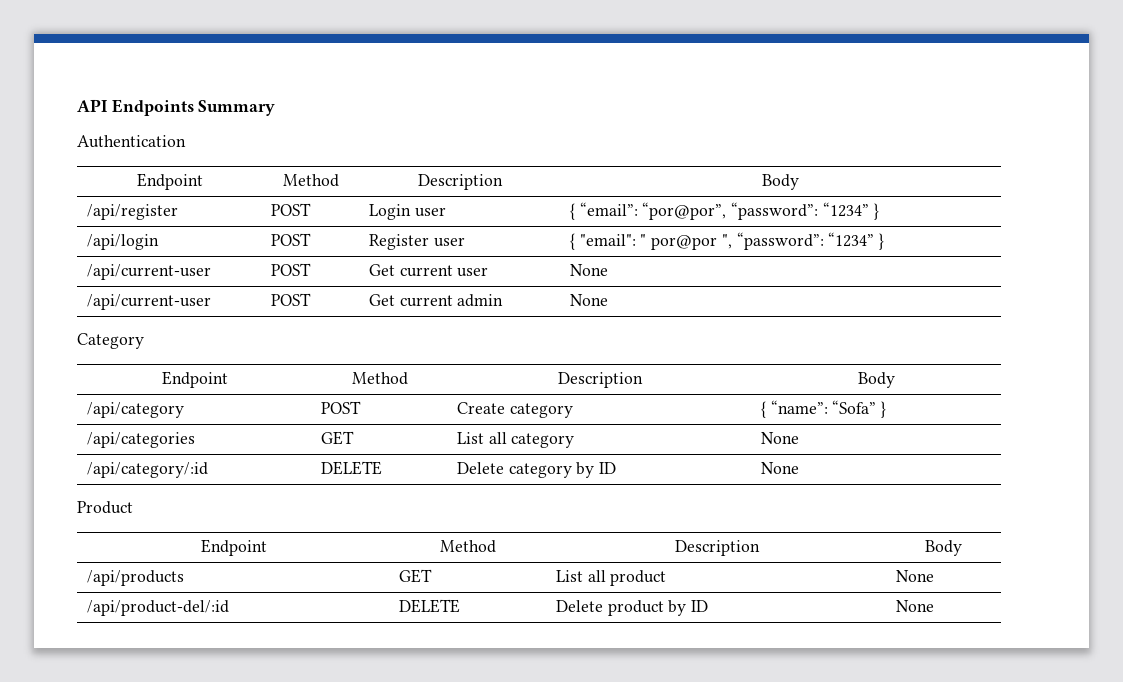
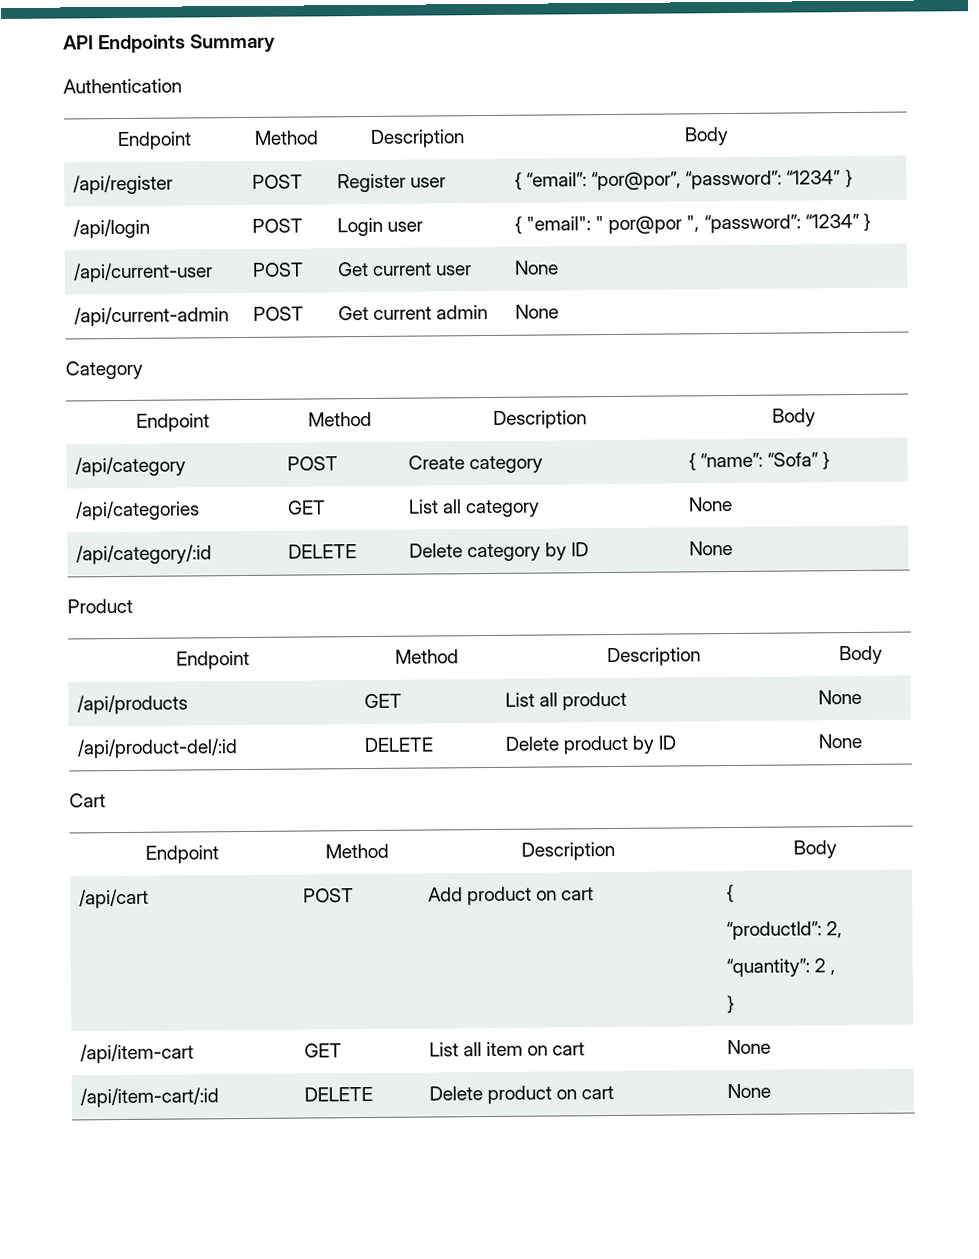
[369,204,412,220] Login -> [336,173,406,193] Register
[369,234,430,250] Register -> [336,217,383,237] Login
[87,294,212,310] /api/current-user -> [73,306,229,327] /api/current-admin
(935, 606) none -> [69,793,106,808] [145,845,219,864] [324,843,389,859] [521,841,615,861] [792,840,837,859] [78,888,149,909] [302,888,354,903] [427,886,595,906] [725,884,734,903] [725,921,843,941] [725,958,836,978] [726,995,735,1014] [79,1043,194,1064] [303,1043,342,1058] [428,1041,586,1057] [726,1039,771,1055] [79,1087,219,1108] [303,1086,373,1102] [428,1085,615,1105] [726,1083,771,1099] // Cart // Endpoint | Method | Description | Body // /api/cart | POST | Add product on cart | { // “productId”: 2, // “quantity”: 2 , // } // /api/item-cart | GET | List all item on cart | None // /api/item-cart/:id | DELETE | Delete product on cart | None

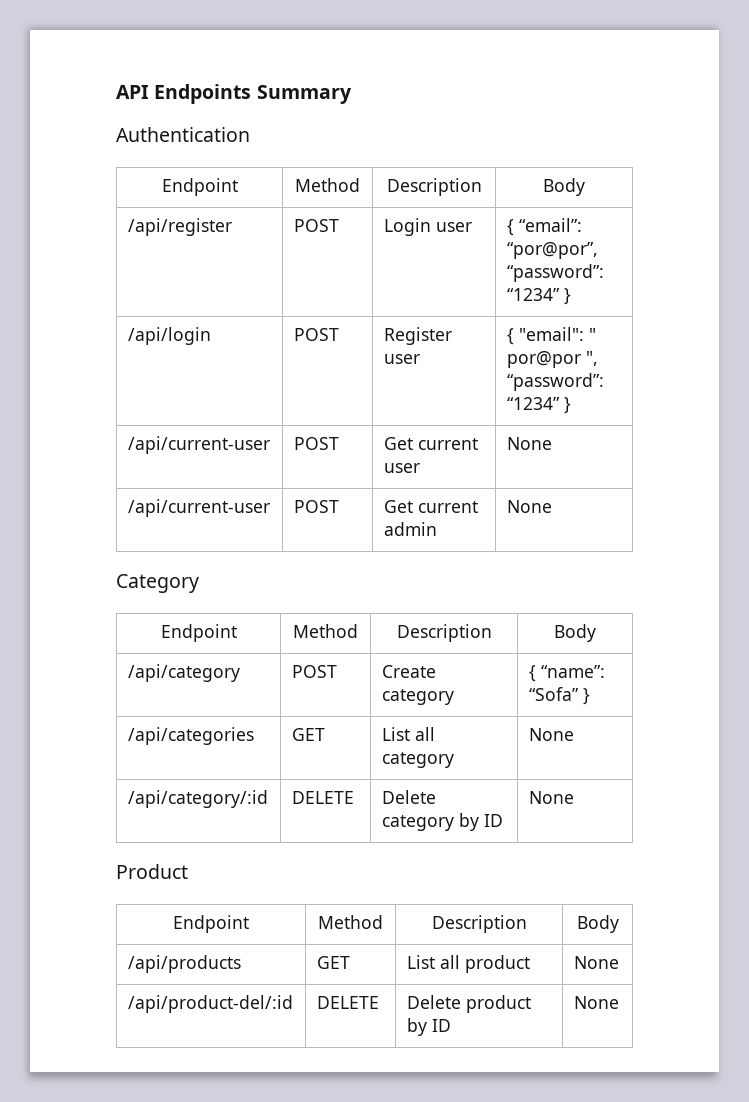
[336,173,406,193] Register -> [383,218,431,236] Login
[336,217,383,237] Login -> [383,327,452,345] Register
[73,306,229,327] /api/current-admin -> [127,499,270,517] /api/current-user
[69,793,106,808] [145,845,219,864] [324,843,389,859] [521,841,615,861] [792,840,837,859] [78,888,149,909] [302,888,354,903] [427,886,595,906] [725,884,734,903] [725,921,843,941] [725,958,836,978] [726,995,735,1014] [79,1043,194,1064] [303,1043,342,1058] [428,1041,586,1057] [726,1039,771,1055] [79,1087,219,1108] [303,1086,373,1102] [428,1085,615,1105] [726,1083,771,1099] // Cart // Endpoint | Method | Description | Body // /api/cart | POST | Add product on cart | { // “productId”: 2, // “quantity”: 2 , // } // /api/item-cart | GET | List all item on cart | None // /api/item-cart/:id | DELETE | Delete product on cart | None -> (619, 1002) none

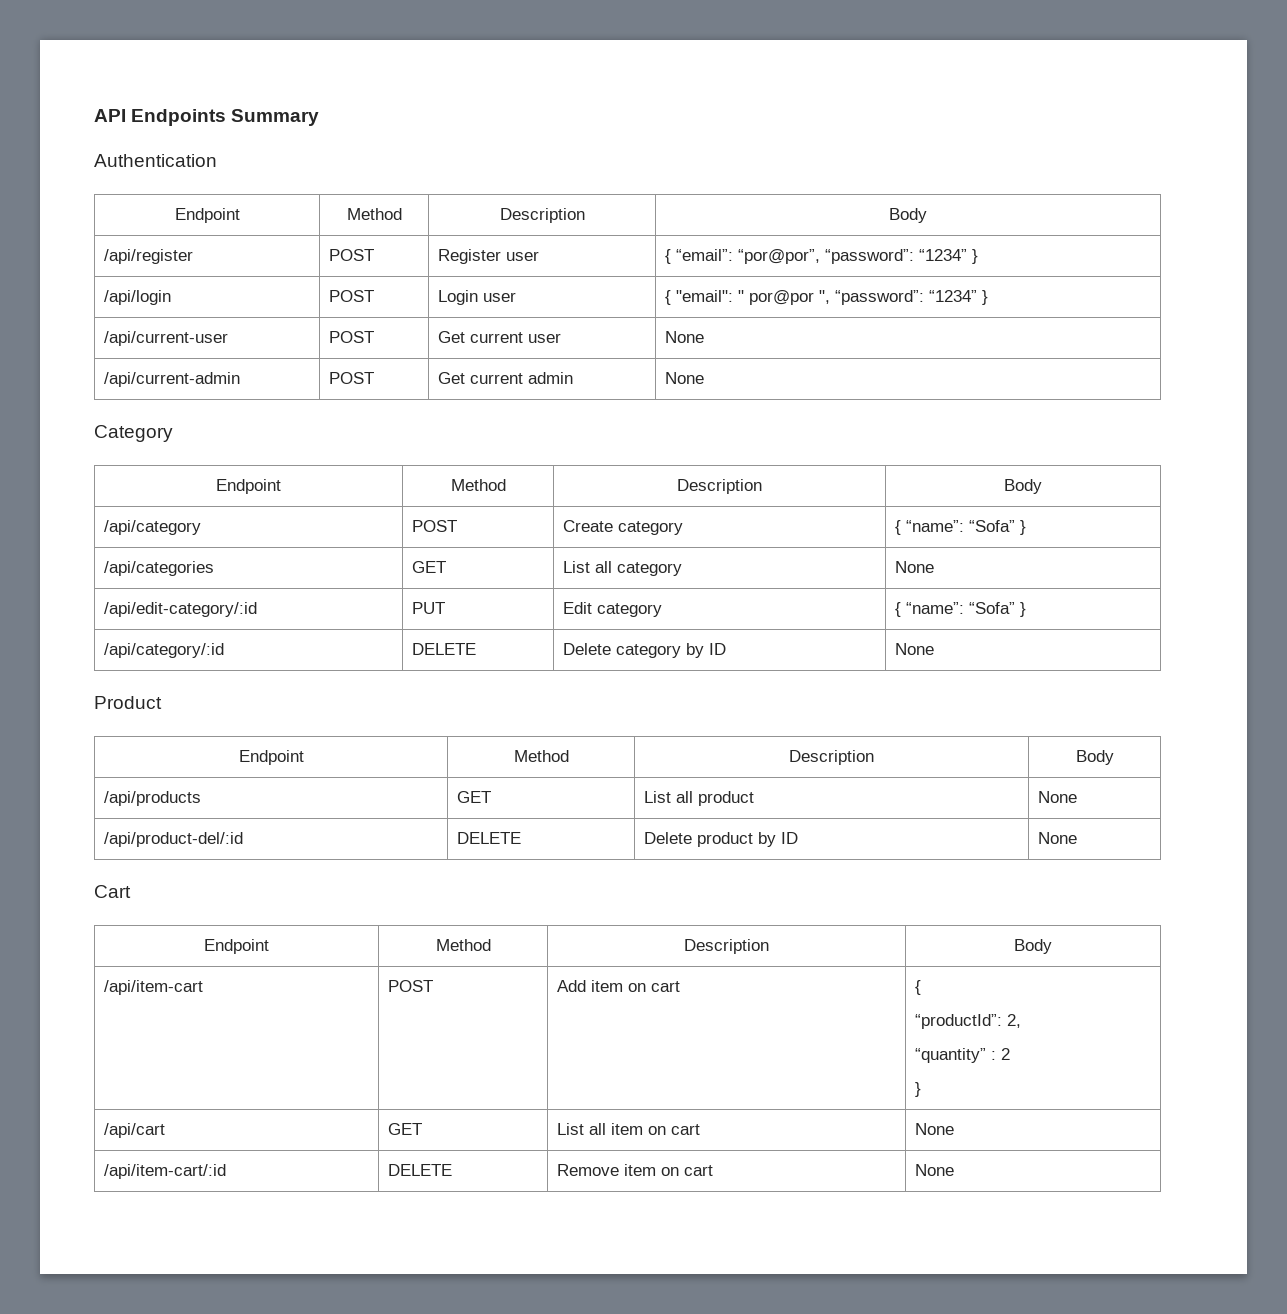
[383,218,431,236] Login -> [437,249,501,264] Register
[383,327,452,345] Register -> [437,290,478,305] Login
[127,499,270,517] /api/current-user -> [103,372,240,387] /api/current-admin
(574, 734) none -> [103,602,257,617] [411,602,445,614] [562,602,662,617] [894,602,1026,617] // /api/edit-category/:id | PUT | Edit category | { “name”: “Sofa” }
(619, 1002) none -> [94,885,131,898] [204,939,269,954] [435,939,491,951] [684,939,769,954] [1014,939,1052,954] [103,980,203,995] [387,980,433,992] [556,980,680,992] [914,980,921,995] [914,1014,1021,1029] [914,1048,1010,1063] [914,1082,921,1097] [103,1123,165,1138] [387,1123,422,1135] [556,1123,700,1135] [914,1123,954,1135] [103,1164,226,1179] [387,1164,452,1176] [556,1164,713,1176] [914,1164,954,1176] // Cart // Endpoint | Method | Description | Body // /api/item-cart | POST | Add item on cart | { // “productId”: 2, // “quantity” : 2 // } // /api/cart | GET | List all item on cart | None // /api/item-cart/:id | DELETE | Remove item on cart | None

